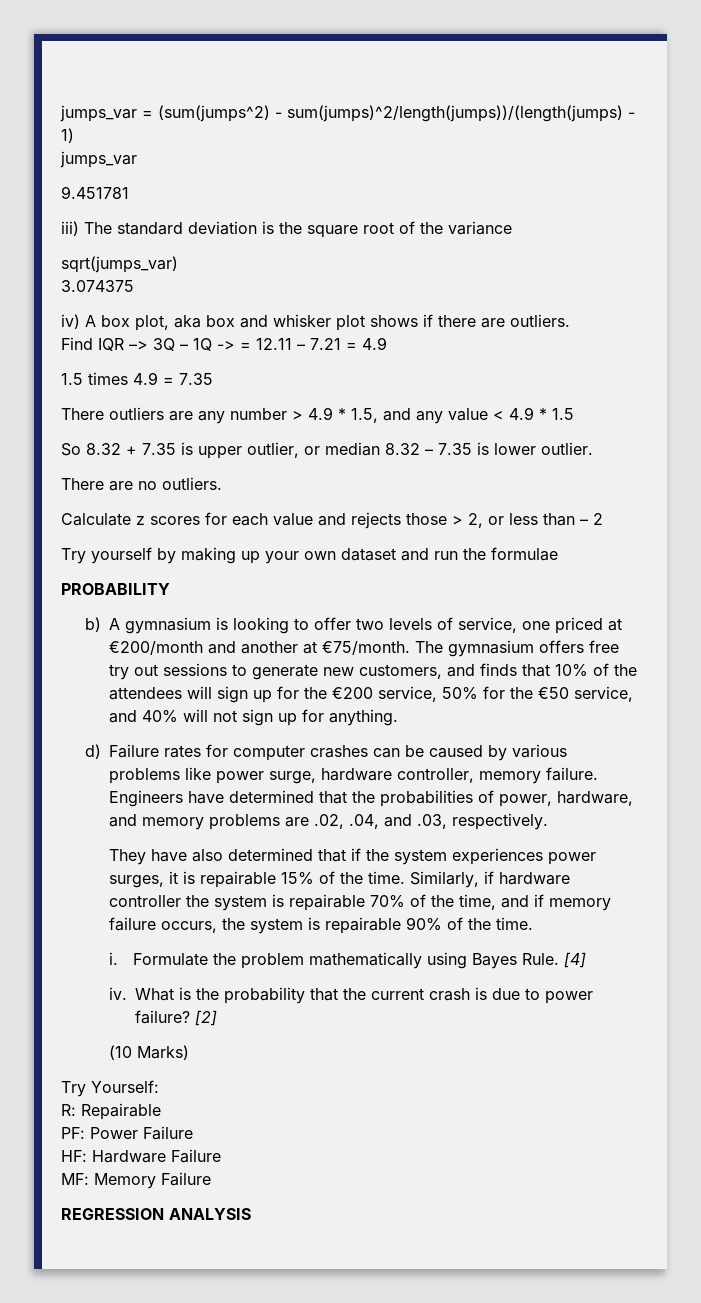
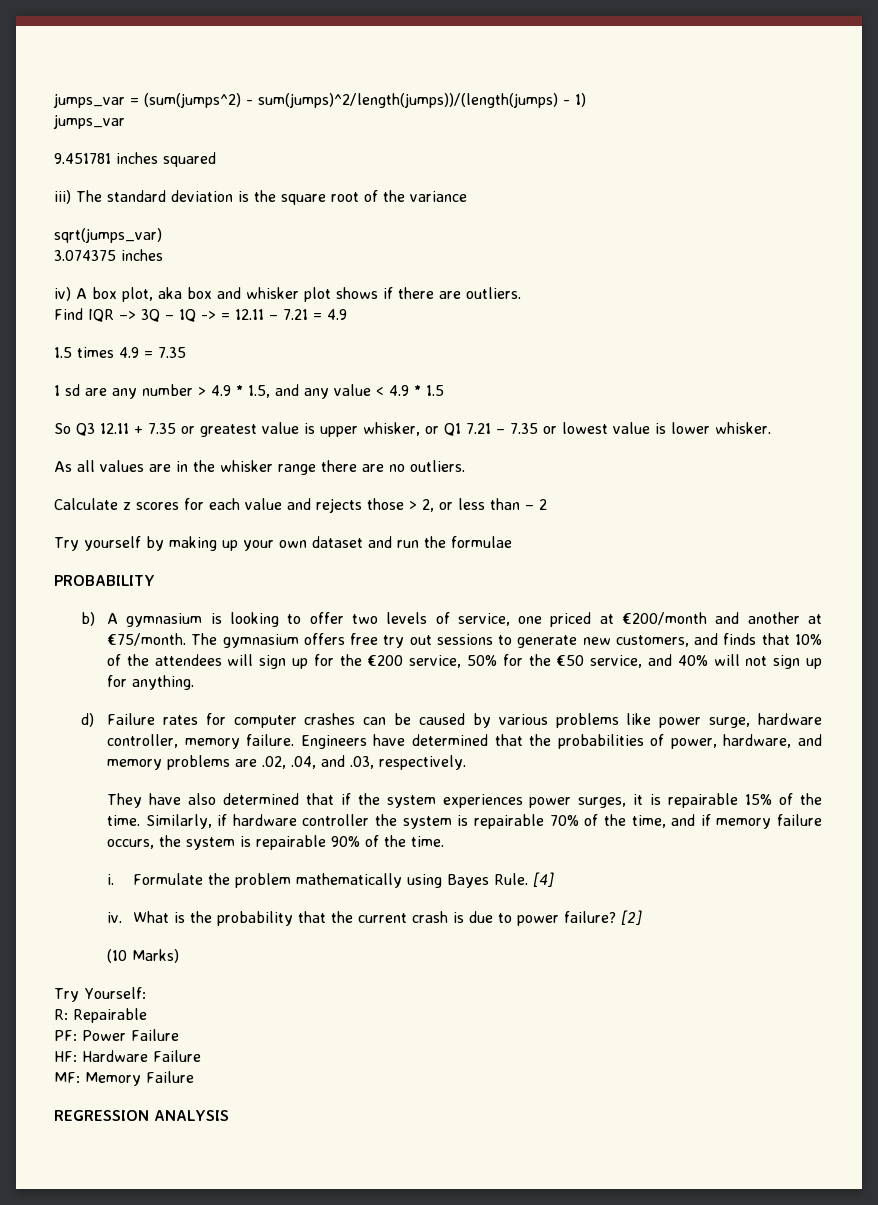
(129, 192) none -> [116,152,216,167] inches squared
(134, 286) none -> [121,249,163,261] inches
[61,407,164,420] There outliers -> [54,384,80,396] 1 sd
[86,442,593,459] [61,478,104,490] 8.32 + 7.35 is upper outlier, or median 8.32 – 7.35 is lower outlier. // There -> [76,422,771,437] [54,460,357,475] Q3 12.11 + 7.35 or greatest value is upper whisker, or Q1 7.21 – 7.35 or lowest value is lower whisker. // As all values are in the whisker range there

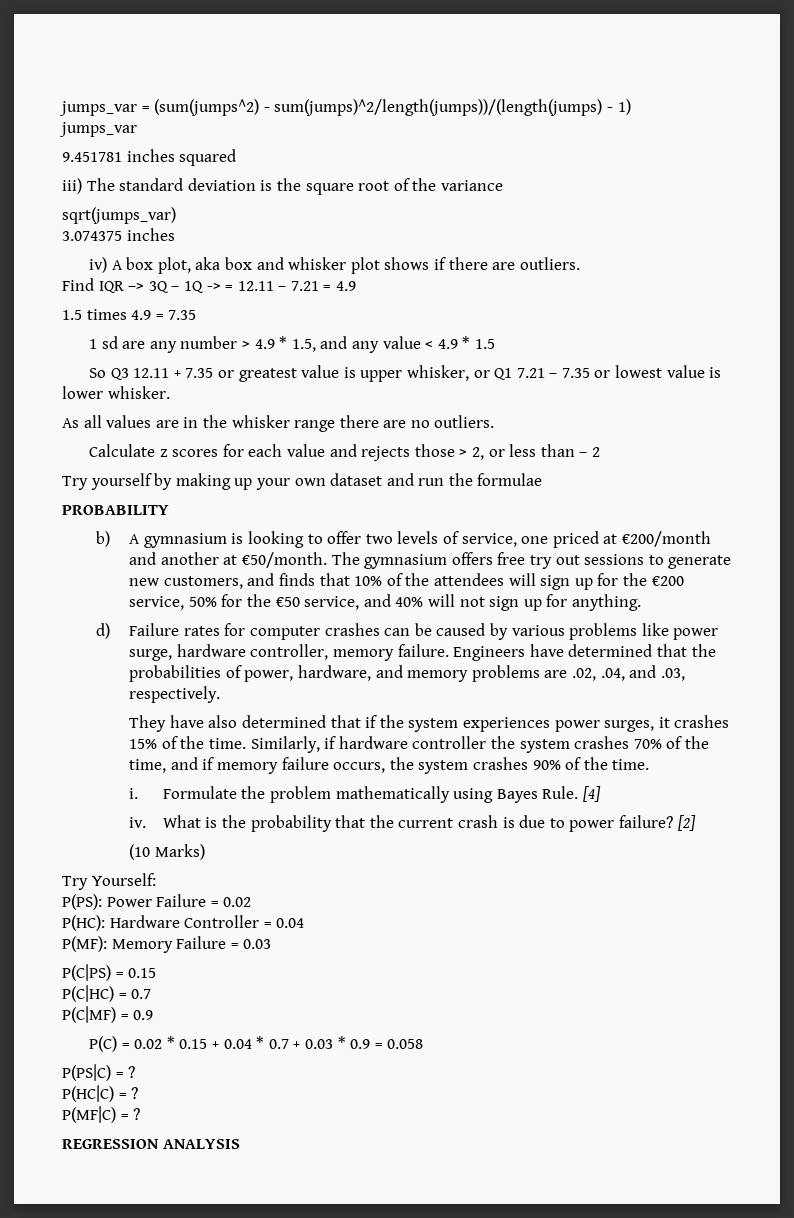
[106,633,186,646] €75/month. -> [242,552,328,568] €50/month.
[650,793,739,808] is repairable -> [674,715,730,728] crashes
[457,814,544,829] is repairable -> [574,736,630,749] crashes
[239,835,326,850] is repairable -> [472,757,528,770] crashes
[54,1008,147,1023] [54,1030,77,1041] R: Repairable // PF: -> [62,894,102,910] P(PS):
[54,1050,201,1062] [54,1071,194,1086] // HF: Hardware Failure // MF: Memory Failure -> [210,897,252,907] [62,915,305,931] [62,936,272,953] [62,964,157,981] [62,985,152,1002] [62,1006,154,1023] [89,1036,424,1052] [62,1064,136,1081] [62,1085,139,1102] [62,1106,141,1123] = 0.02 // P(HC): Hardware Controller = 0.04 // P(MF): Memory Failure = 0.03 // P(C|PS) = 0.15 // P(C|HC) = 0.7 // P(C|MF) = 0.9 // P(C) = 0.02 * 0.15 + 0.04 * 0.7 + 0.03 * 0.9 = 0.058 // P(PS|C) = ? // P(HC|C) = ? // P(MF|C) = ?

